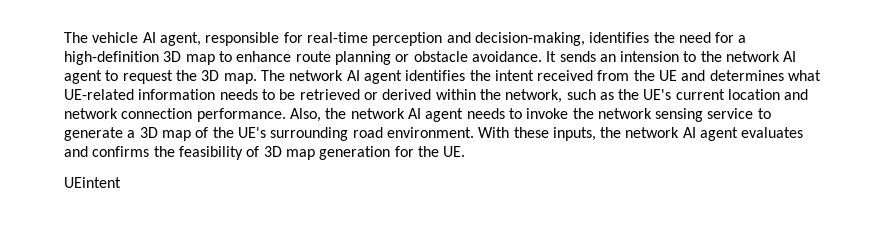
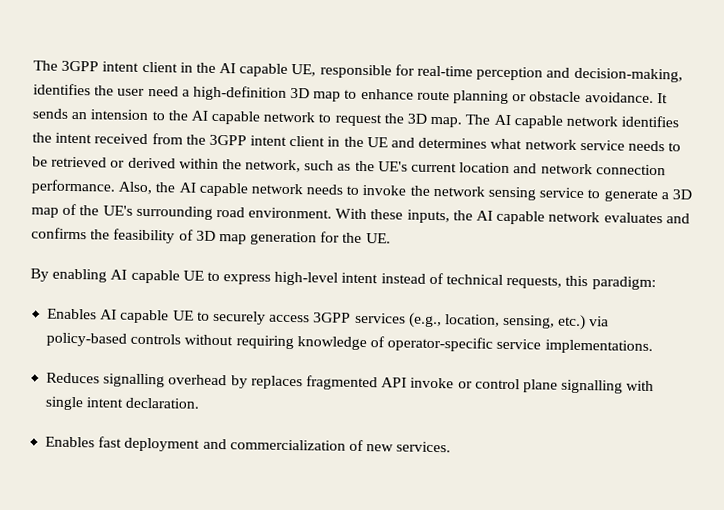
[64,32,201,46] The vehicle AI agent, -> [33,60,317,77] The 3GPP intent client in the AI capable UE,
[678,32,735,43] need for -> [117,86,179,97] user need
[726,51,797,62] [64,70,102,84] network AI agent -> [190,110,316,125] AI capable network
[289,70,402,84] network AI agent -> [493,114,618,129] AI capable network
(655, 75) none -> [208,134,364,148] 3GPP intent client in the
[64,89,216,100] UE-related information -> [524,139,625,151] network service
[350,108,464,122] network AI agent -> [178,182,303,197] AI capable network
[625,127,739,141] network AI agent -> [476,210,601,225] AI capable network
[64,177,121,188] UEintent -> [30,268,656,291] [47,308,610,331] [46,332,653,355] [46,372,655,394] [45,396,201,411] [45,436,452,453] By enabling AI capable UE to express high-level intent instead of technical requests, this paradigm: // Enables AI capable UE to securely access 3GPP services (e.g., location, sensing, etc.) via policy-based controls without requiring knowledge of operator-specific service implementations. // Reduces signalling overhead by replaces fragmented API invoke or control plane signalling with single intent declaration. // Enables fast deployment and commercialization of new services.

